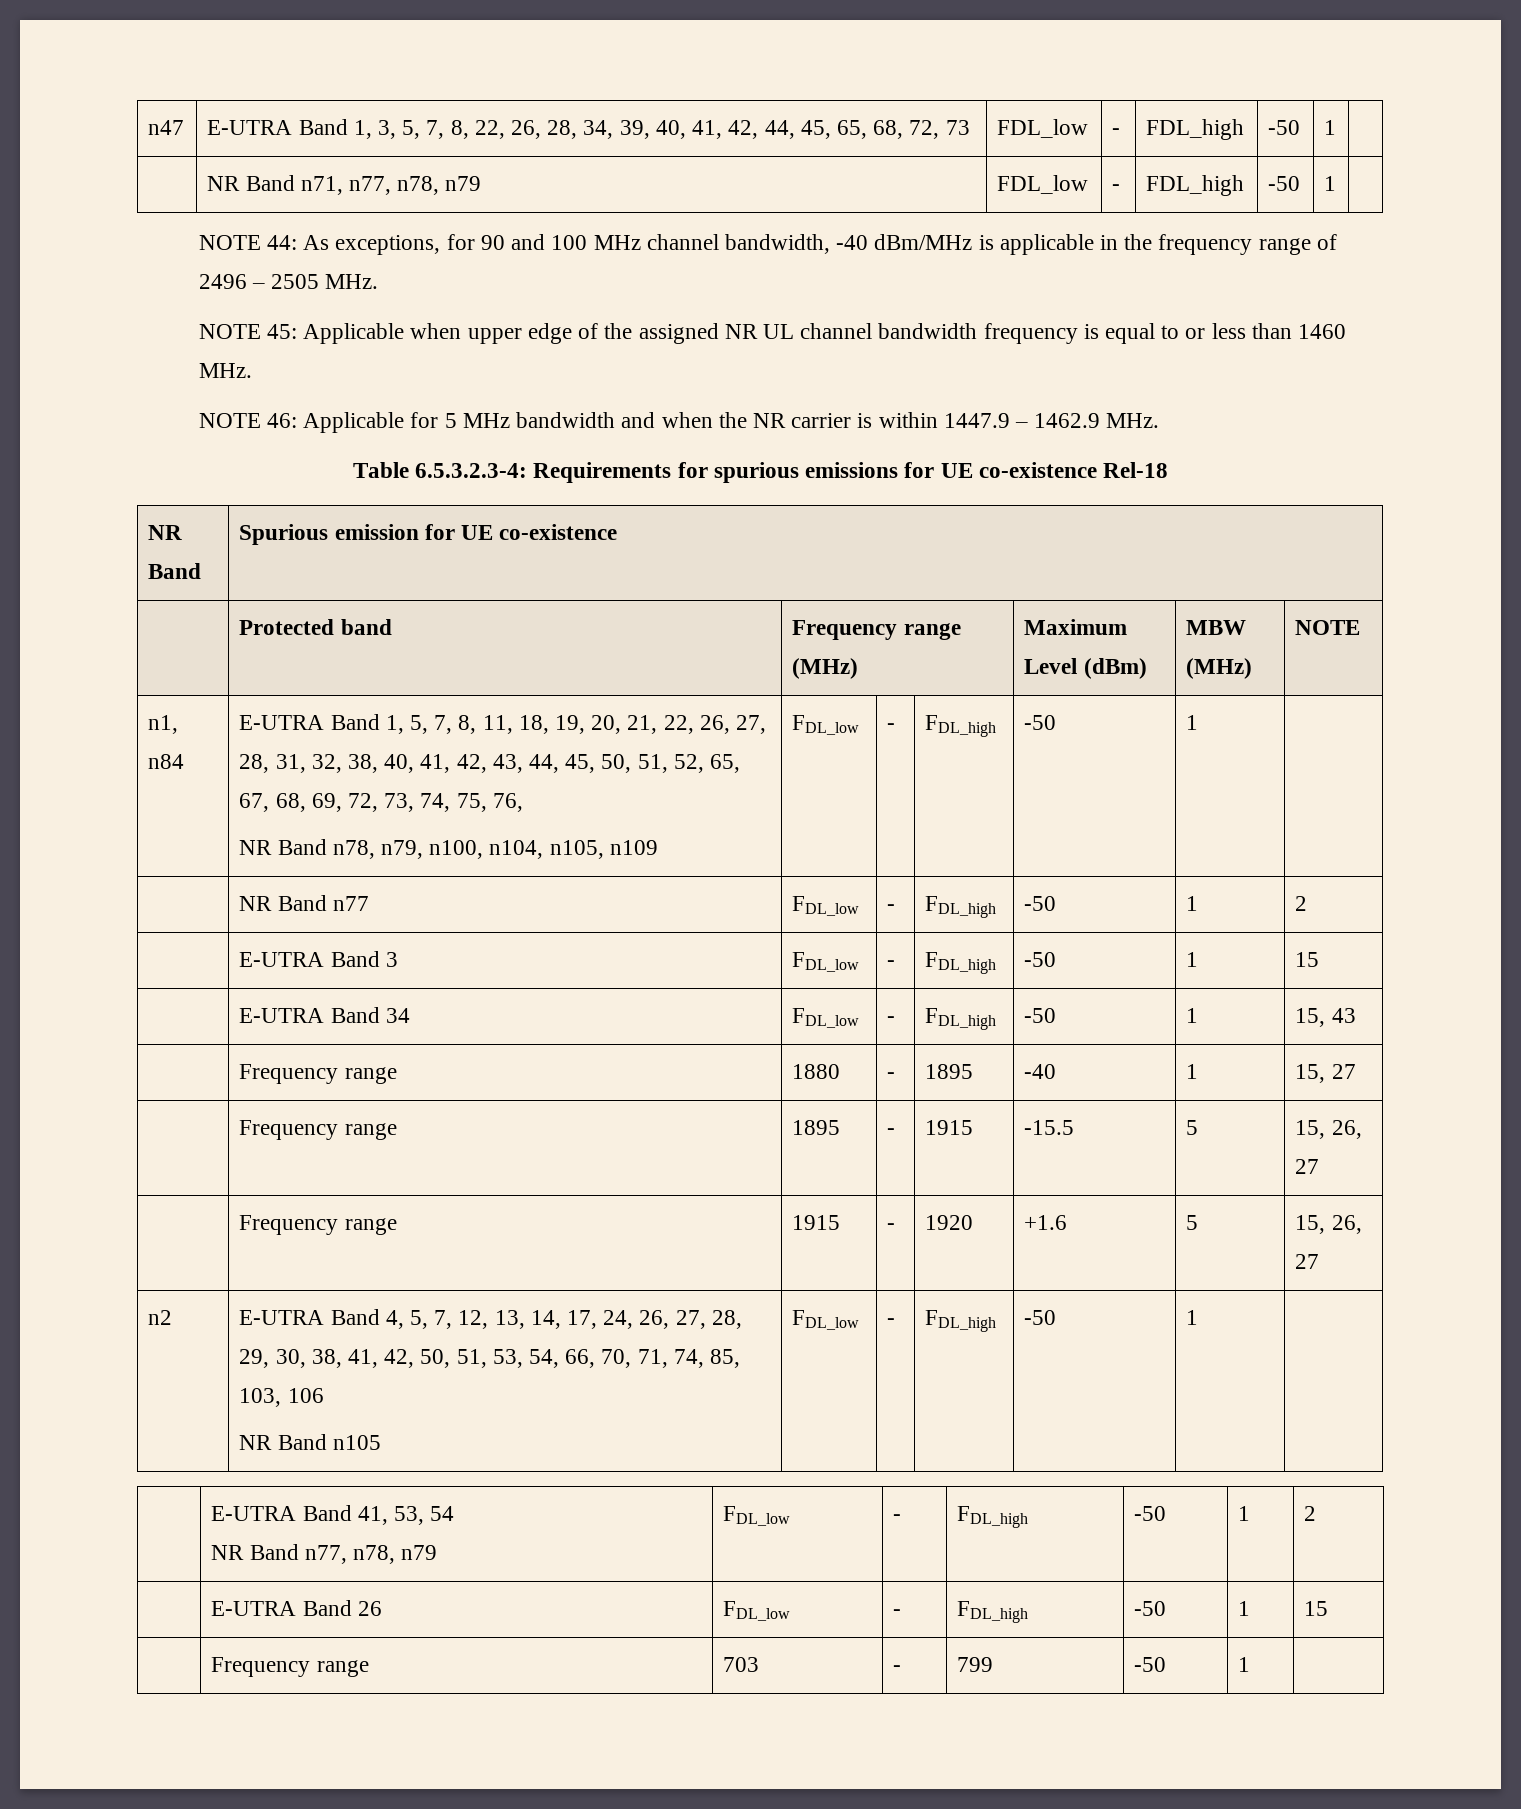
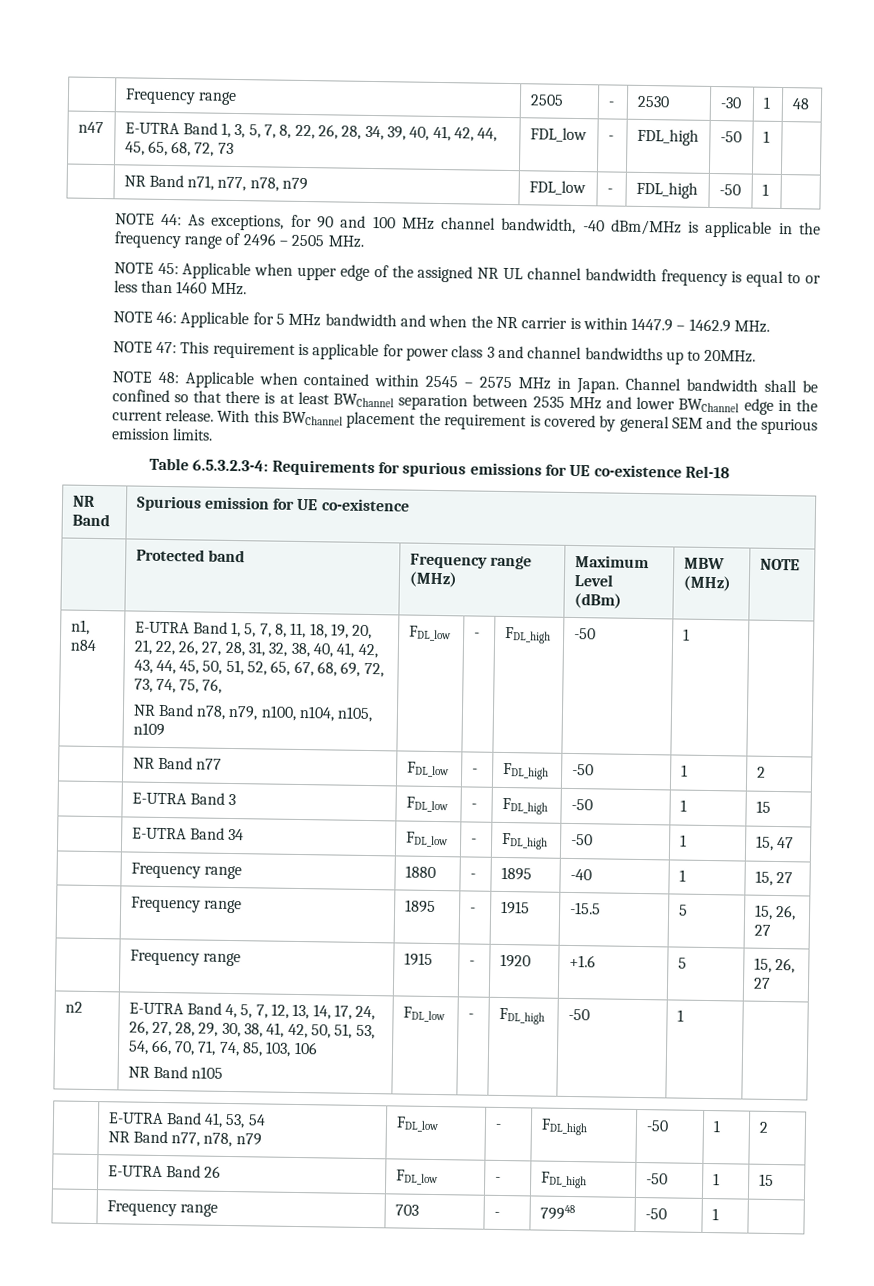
(148, 127) none -> [124,88,237,105] [529,94,564,106] [607,101,614,107] [636,95,670,108] [719,97,742,109] [762,96,771,109] [791,98,810,110] | Frequency range | 2505 | - | 2530 | -30 | 1 | 48 //
(1160, 420) none -> [112,341,757,365] [111,371,818,394] [111,389,818,415] [111,408,818,435] [110,428,213,441] // NOTE 47: This requirement is applicable for power class 3 and channel bandwidths up to 20MHz. // NOTE 48: Applicable when contained within 2545 – 2575 MHz in Japan. Channel bandwidth shall be confined so that there is at least BWChannel separation between 2535 MHz and lower BWChannel edge in the current release. With this BWChannel placement the requirement is covered by general SEM and the spurious emission limits.
[1331,1008,1356,1023] 43 -> [776,836,794,849] 47
[957,1657,994,1672] 799 -> [539,1204,576,1221] 79948

